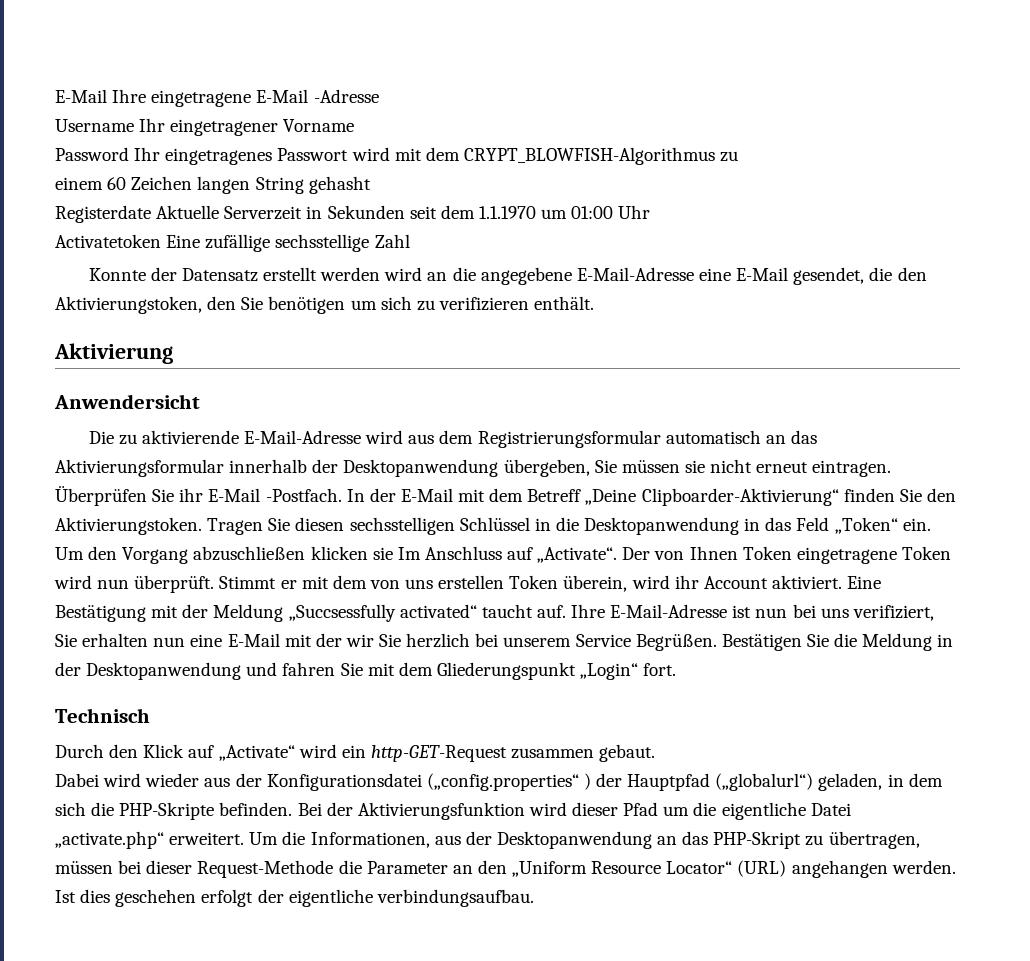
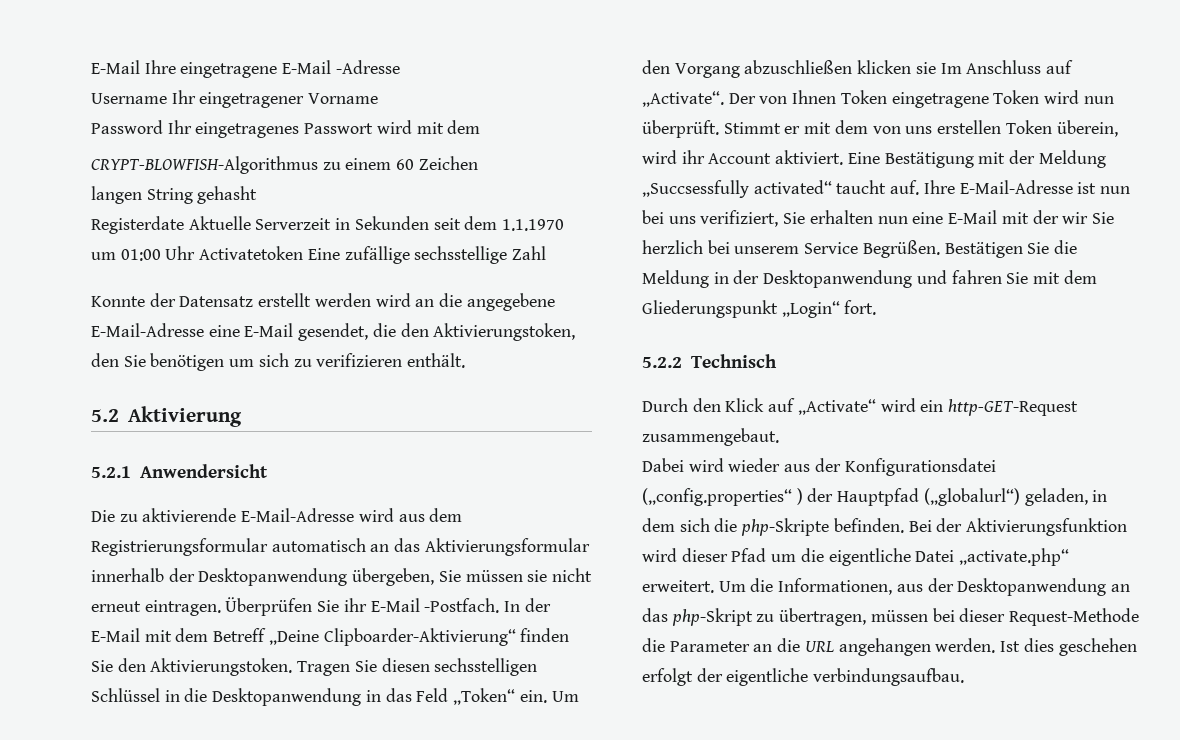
[463,147,739,165] CRYPT_BLOWFISH-Algorithmus zu // -> [91,156,341,174] // CRYPT-BLOWFISH-Algorithmus zu
(193, 183) none -> (478, 163) //
(651, 212) // -> (196, 253) none
(595, 303) none -> [91,409,119,422] 5.2
(173, 353) none -> [91,466,131,478] 5.2.1
(677, 669) none -> [642,357,682,368] 5.2.2
[511,744,656,762] zusammen gebaut. -> [642,428,779,446] zusammengebaut.
[119,802,215,820] PHP-Skripte -> [741,518,830,536] php-Skripte
[713,831,802,849] PHP-Skript -> [671,608,753,626] php-Skript
[477,860,787,877] den „Uniform Resource Locator“ (URL) -> [777,638,834,652] die URL

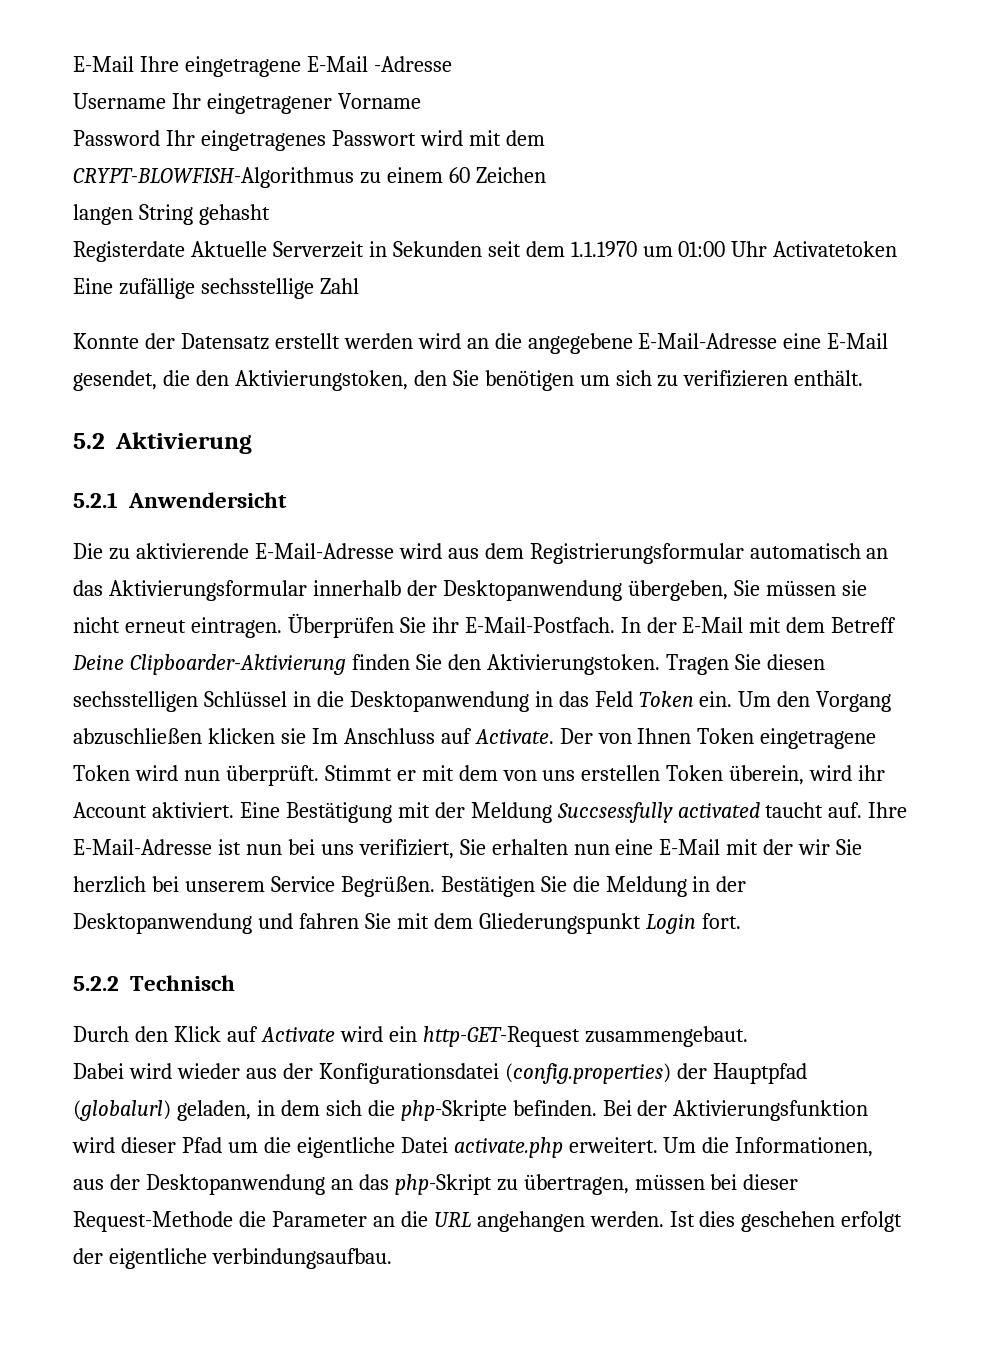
[370,598,500,613] E-Mail -Postfach. -> [464,617,615,633] E-Mail-Postfach.
[268,628,516,646] „Deine Clipboarder-Aktivierung“ -> [72,654,346,675] Deine Clipboarder-Aktivierung
[453,688,516,705] „Token“ -> [638,691,694,707] Token
[642,91,724,107] „Activate“. -> [474,729,554,744] Activate.
[642,180,832,198] „Succsessfully activated“ -> [556,802,760,823] Succsessfully activated
[781,301,840,318] „Login“ -> [645,914,696,934] Login
[797,399,876,415] „Activate“ -> [260,1027,335,1042] Activate
[642,488,803,506] („config.properties“ ) -> [504,1063,671,1084] (config.properties)
[923,488,1020,506] („globalurl“) -> [73,1100,171,1121] (globalurl)
[959,548,1070,566] „activate.php“ -> [453,1137,563,1158] activate.php

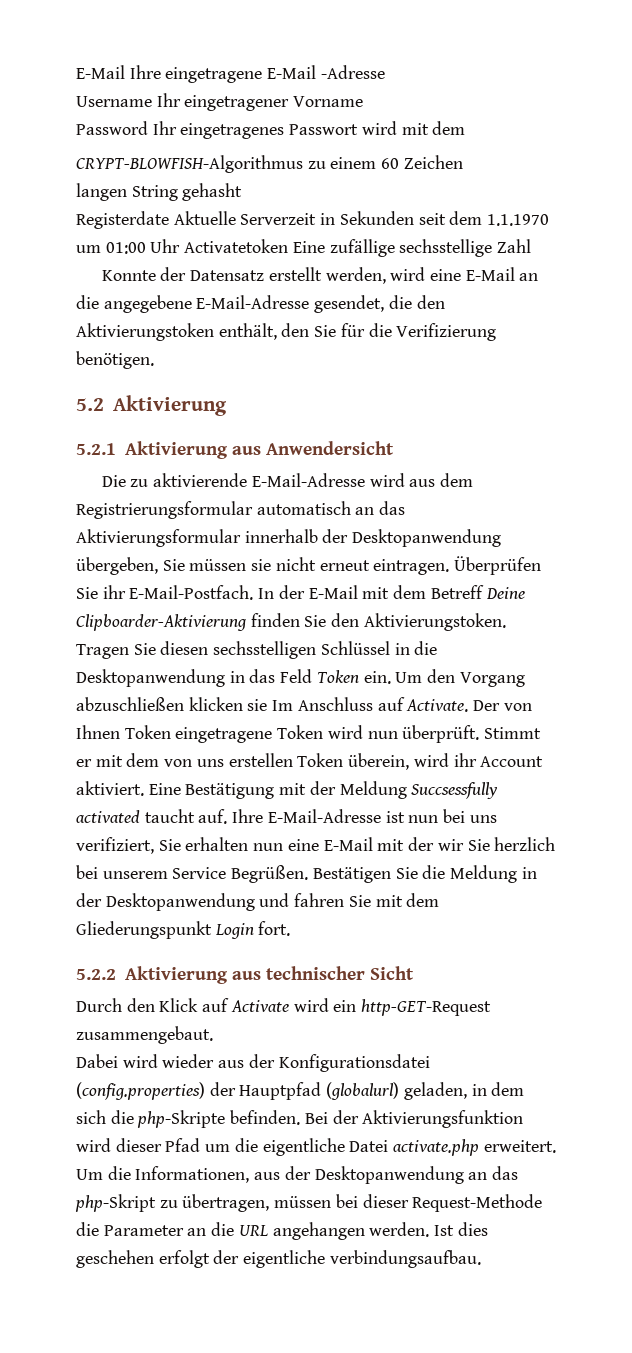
[343,333,461,349] werden wird -> [325,267,515,284] werden, wird eine E-Mail
[783,333,889,349] eine E-Mail -> (310, 302) none
[234,370,864,391] Aktivierungstoken, den Sie benötigen um sich zu verifizieren enthält. -> [76,323,497,341] [76,351,154,369] Aktivierungstoken enthält, den Sie für die Verifizierung benötigen.
(118, 500) none -> [124,441,261,459] Aktivierung aus
[130,975,235,991] Technisch -> [124,966,415,984] Aktivierung aus technischer Sicht

